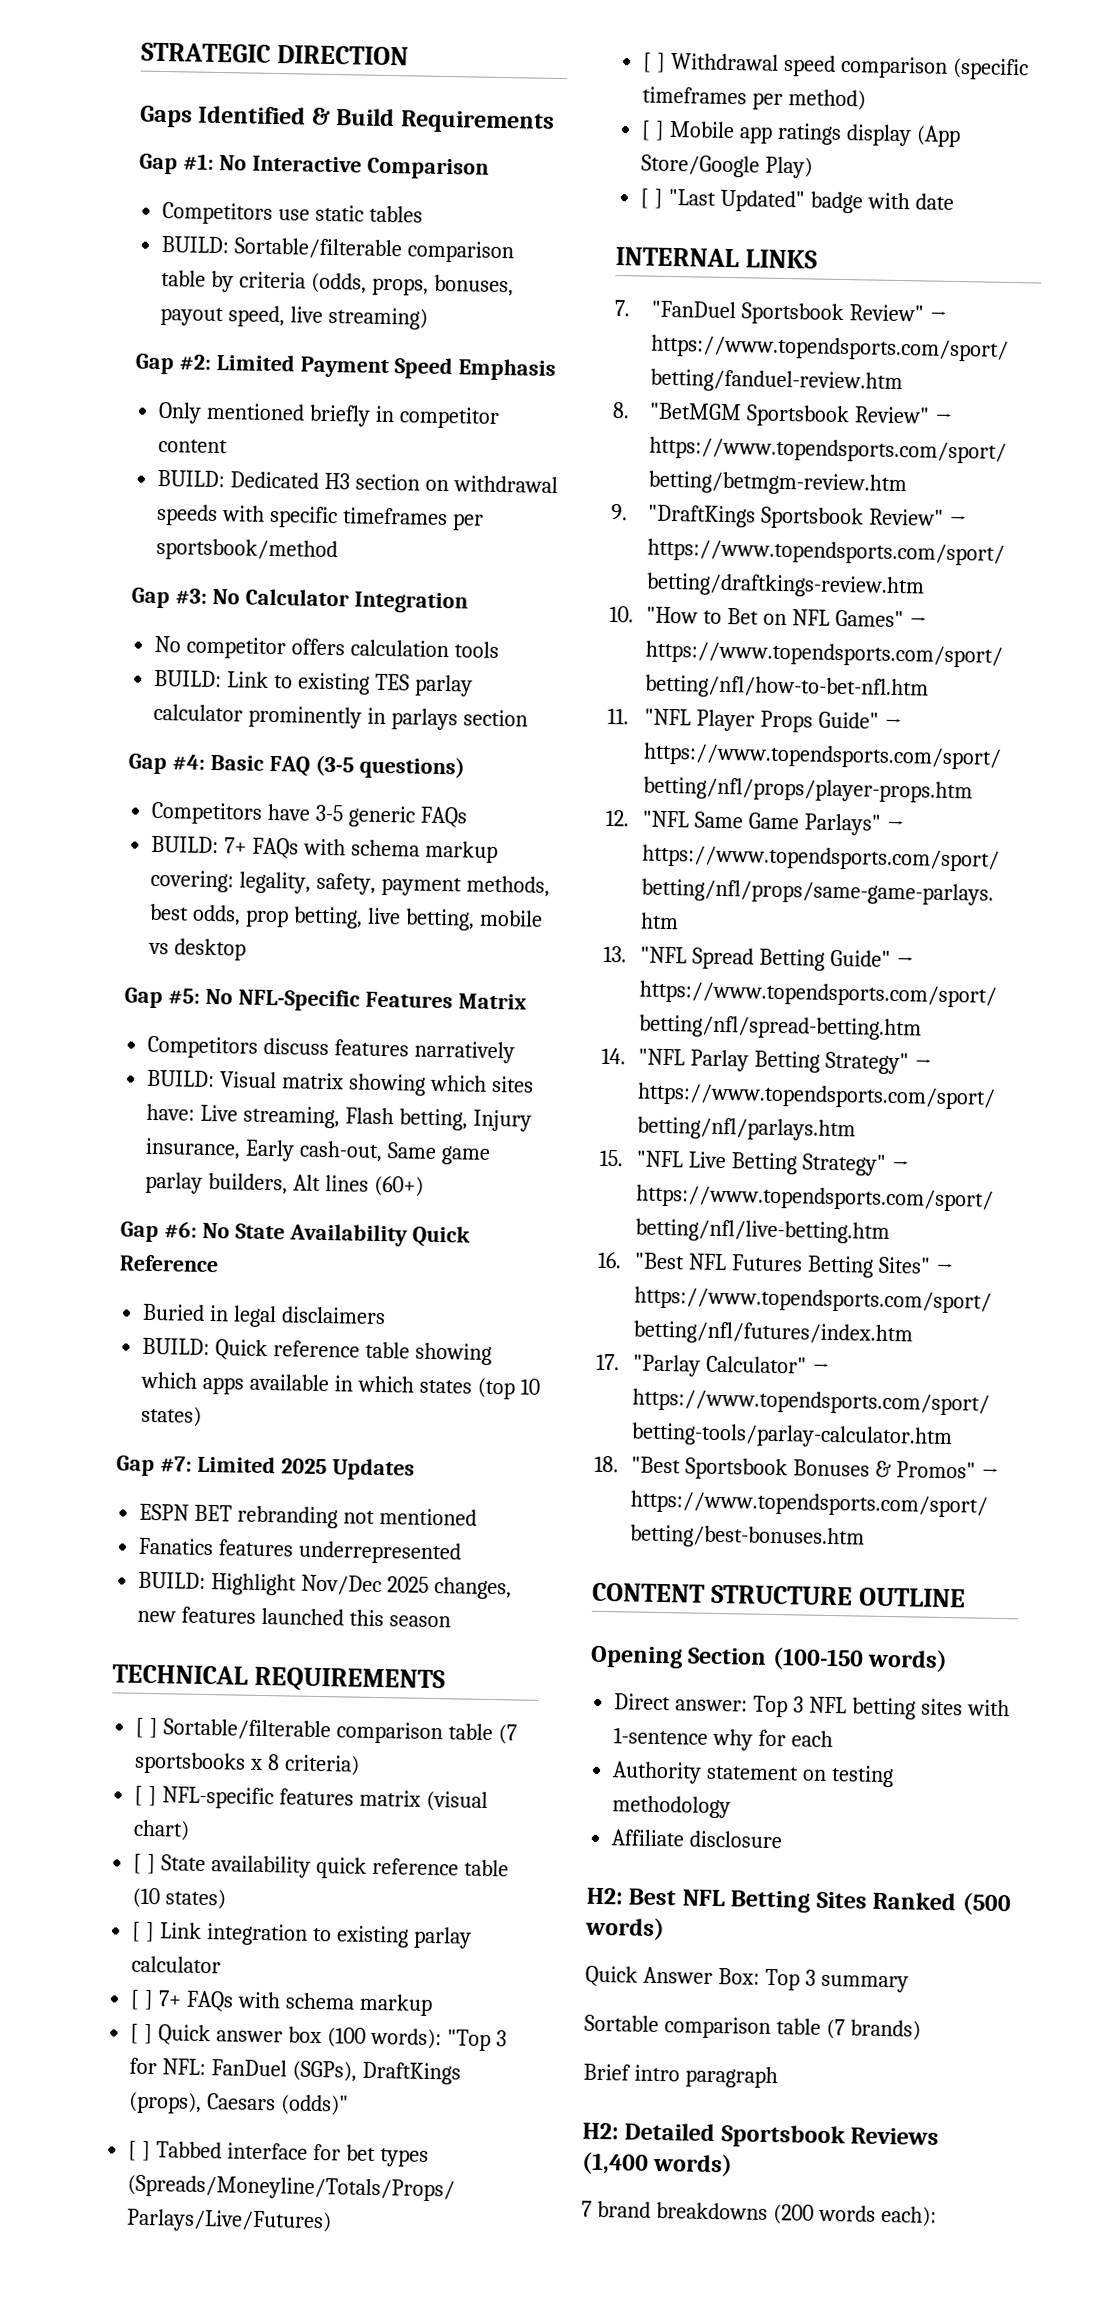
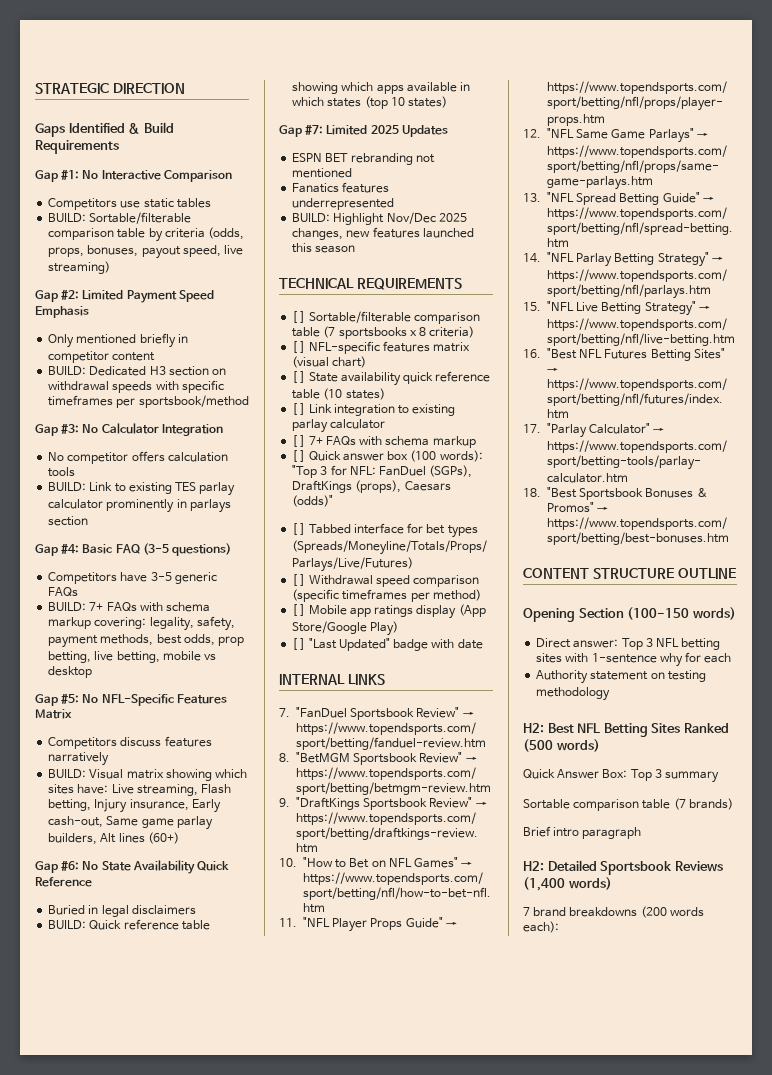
[611,1829,783,1849] // Affiliate disclosure -> (611, 694) none

